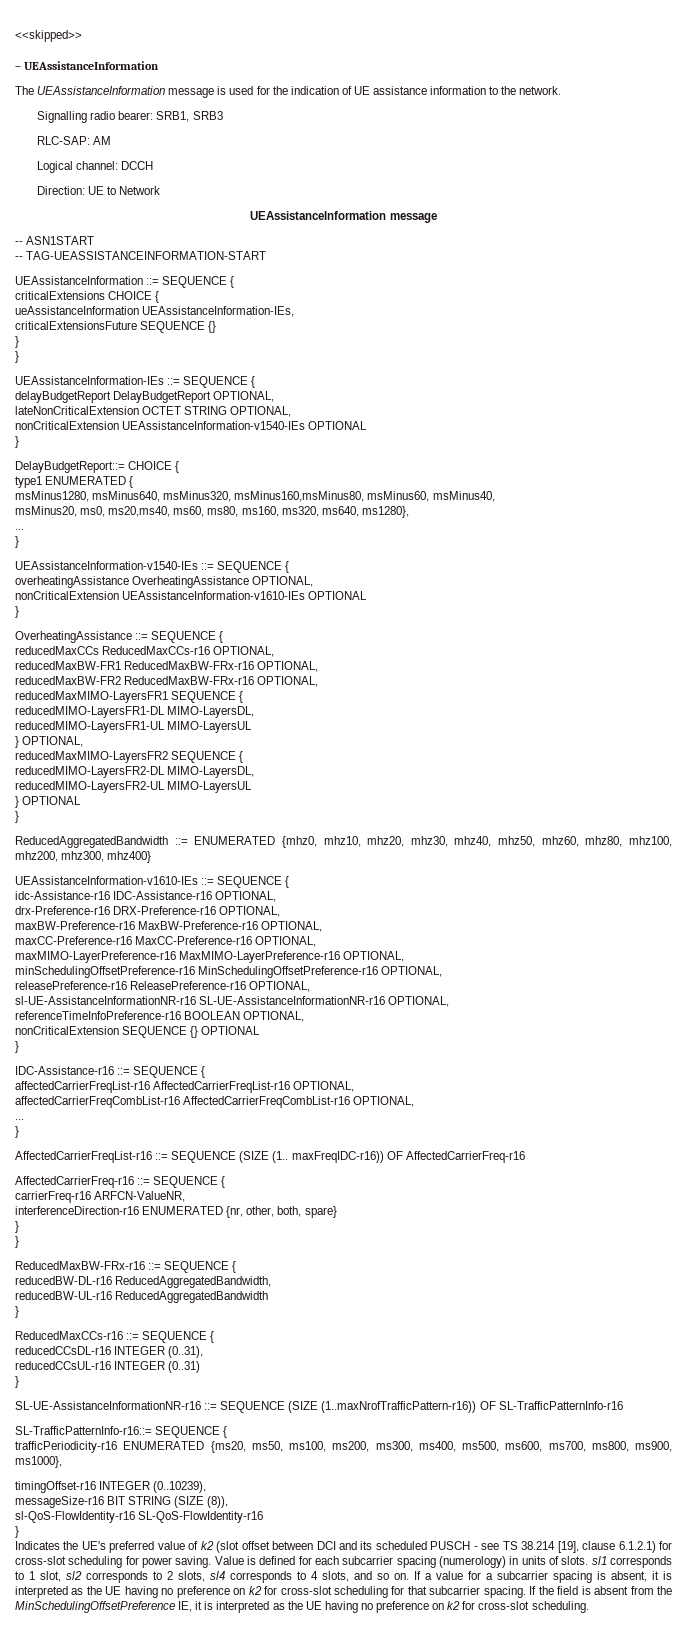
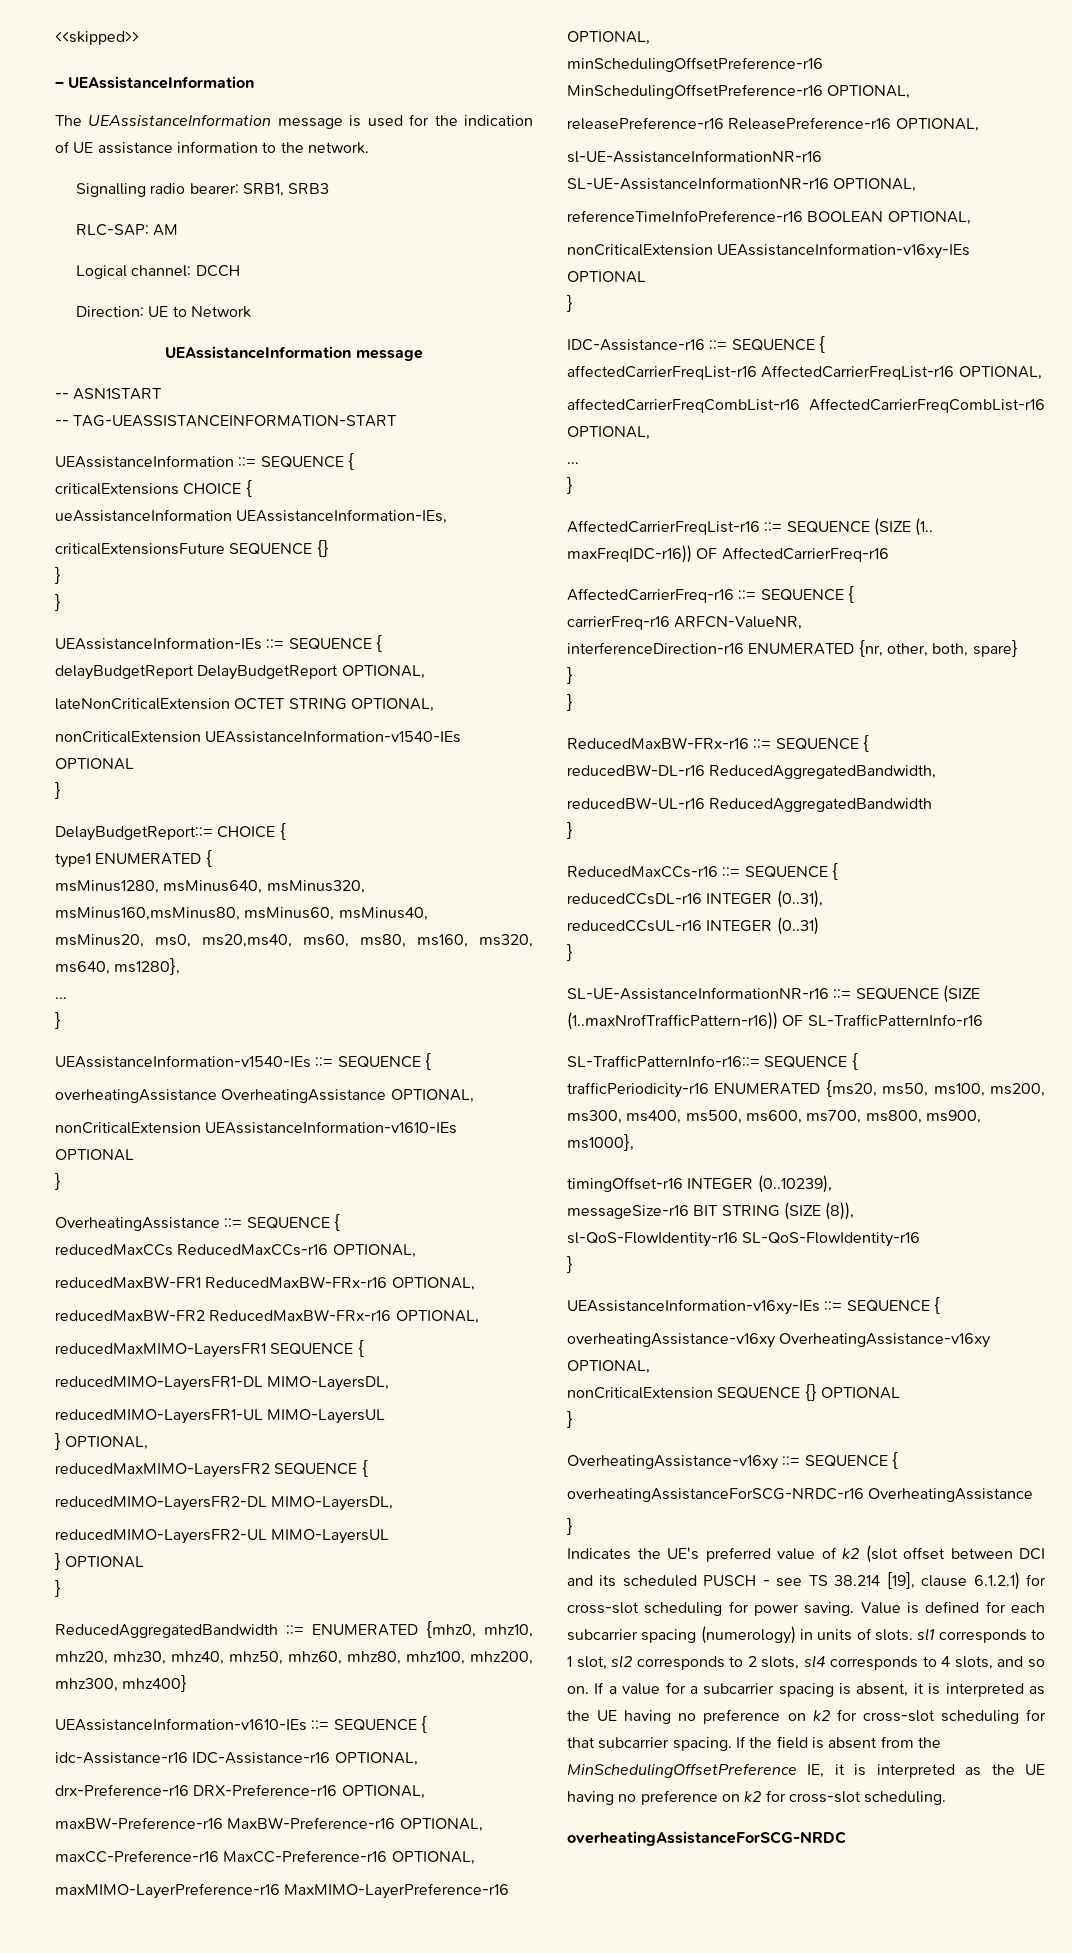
[122,1026,199,1038] SEQUENCE {} -> [717,243,971,259] UEAssistanceInformation-v16xy-IEs
(19, 1532) none -> [567,1297,940,1315] [567,1333,991,1348] [567,1360,650,1374] [567,1384,900,1401] [567,1411,573,1428] [567,1452,898,1470] [567,1488,1034,1502] [567,1518,573,1535] // UEAssistanceInformation-v16xy-IEs ::= SEQUENCE { // overheatingAssistance-v16xy OverheatingAssistance-v16xy OPTIONAL, // nonCriticalExtension SEQUENCE {} OPTIONAL // } // OverheatingAssistance-v16xy ::= SEQUENCE { // overheatingAssistanceForSCG-NRDC-r16 OverheatingAssistance // }
(589, 1607) none -> [567,1831,846,1846] // overheatingAssistanceForSCG-NRDC

